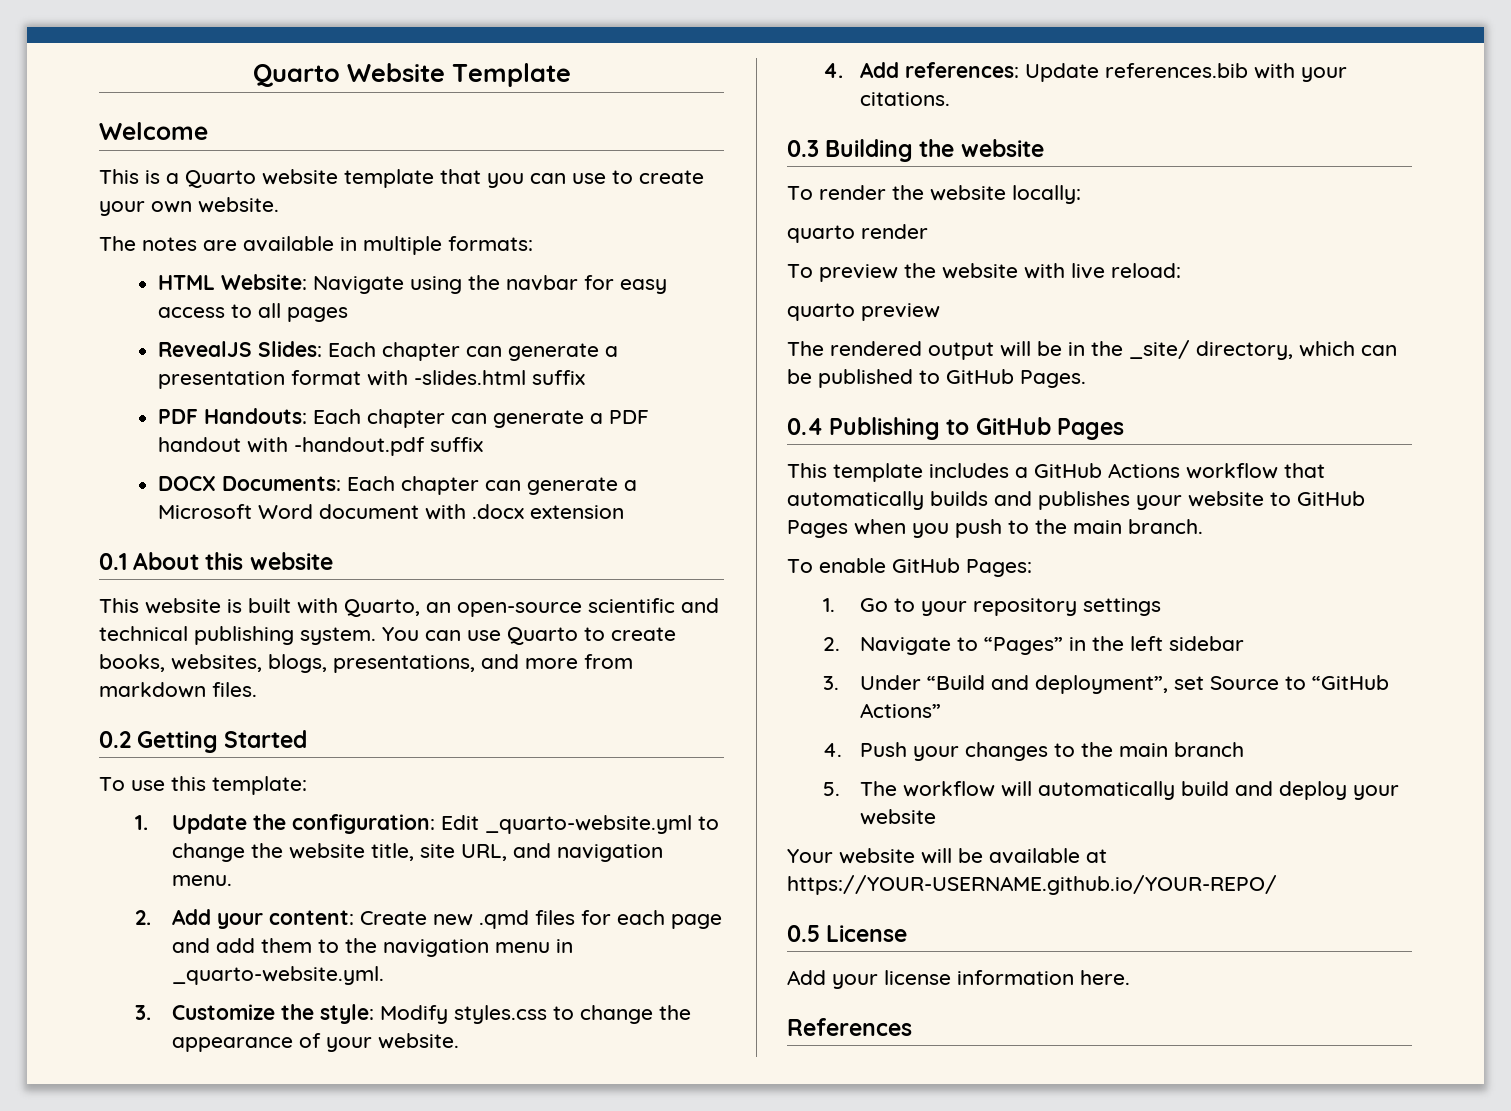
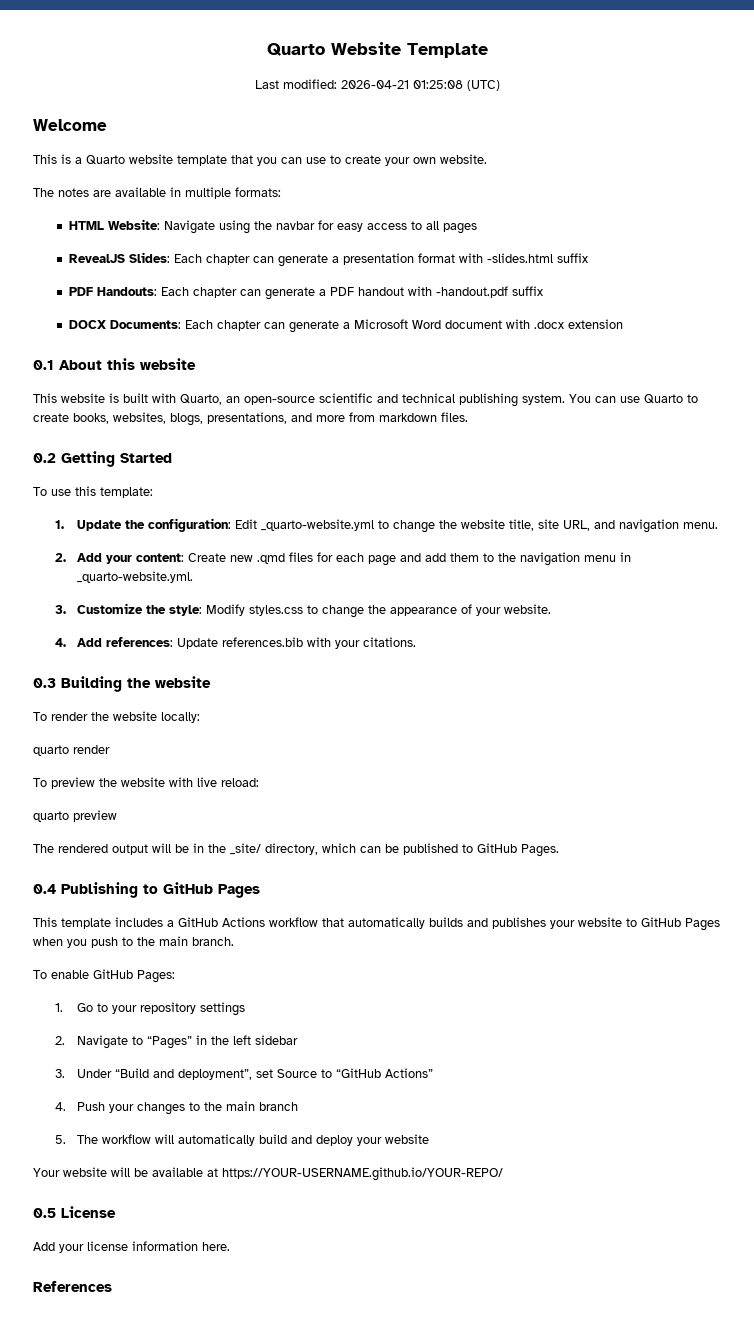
(571, 75) none -> [254,79,500,91] // Last modified: 2026-04-21 01:25:08 (UTC)

